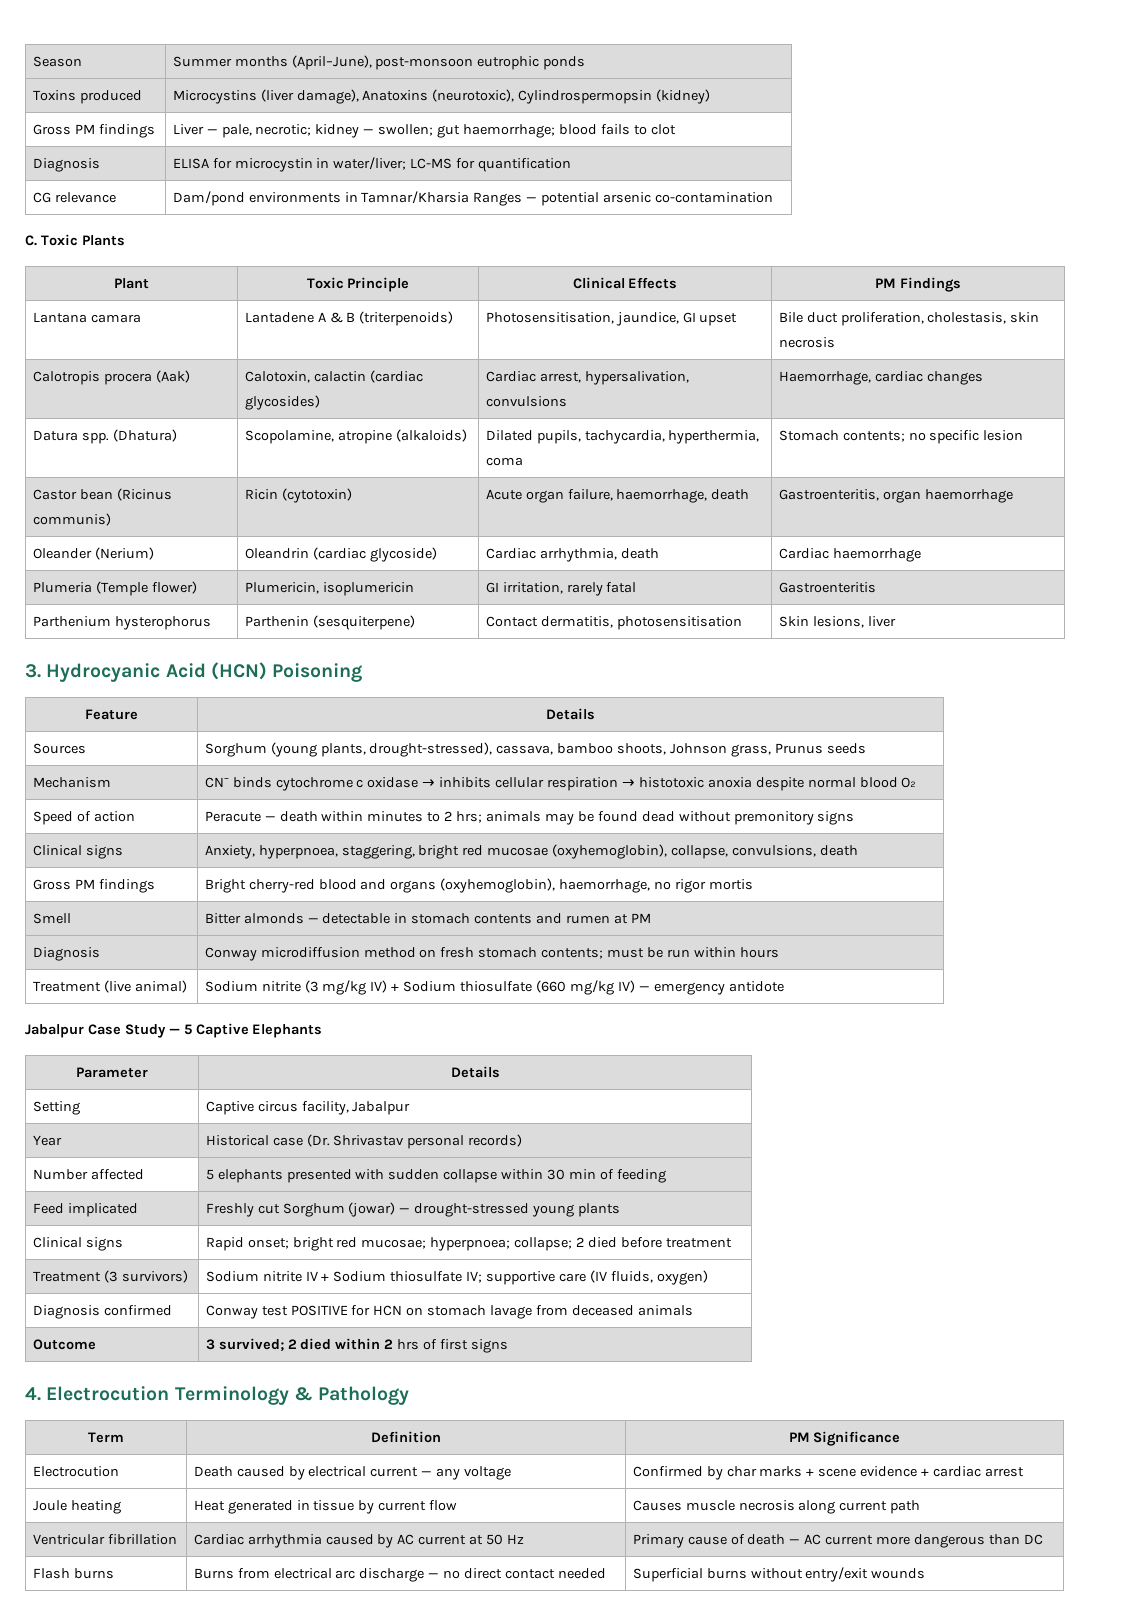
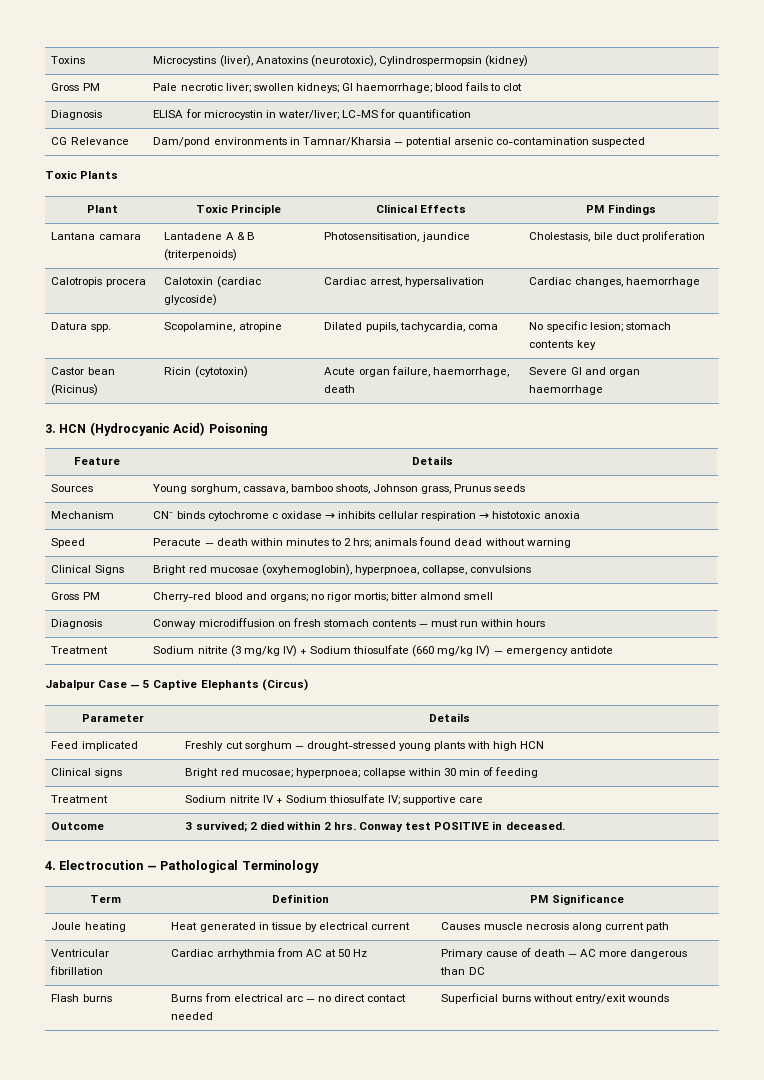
[32,56,82,67] [172,55,586,70] Season | Summer months (April–June), post-monsoon eutrophic ponds // -> (51, 60) none
[79,90,142,104] produced -> (86, 60) none
[260,89,359,104] (liver damage), -> [219,55,253,67] (liver),
[98,124,155,138] [172,124,461,138] findings | Liver — pale, necrotic; kidney — swollen; gut -> [153,83,353,93] | Pale necrotic liver; swollen kidneys; GI
[54,192,116,203] relevance -> [70,137,129,145] Relevance
[473,192,523,206] Ranges -> (391, 141) none
[25,235,37,246] // C. -> [592,137,646,147] suspected //
[615,312,738,326] [778,312,1040,326] [778,337,835,348] [32,370,190,385] [244,370,423,383] [244,395,320,410] [485,371,689,385] [485,396,567,407] [778,371,983,385] jaundice, GI upset | Bile duct proliferation, cholestasis, skin necrosis // Calotropis procera (Aak) | Calotoxin, calactin (cardiac glycosides) | Cardiac arrest, hypersalivation, convulsions | Haemorrhage, cardiac changes -> [421,232,470,242] [529,231,705,242] [51,277,146,287] [164,276,261,288] [164,294,218,306] [324,277,484,287] [529,277,700,287] jaundice | Cholestasis, bile duct proliferation // Calotropis procera | Calotoxin (cardiac glycoside) | Cardiac arrest, hypersalivation | Cardiac changes, haemorrhage
[112,429,177,442] (Dhatura) -> (111, 328) none
[395,429,467,442] (alkaloids) -> (282, 327) none
[668,430,760,444] hyperthermia, -> (465, 327) none
[778,430,1024,444] Stomach contents; no specific lesion -> [529,321,671,332] [529,340,596,350] No specific lesion; stomach contents key
[116,488,172,501] [32,513,111,526] (Ricinus communis) -> [51,384,99,396] (Ricinus)
[778,489,879,501] Gastroenteritis, -> [529,367,606,375] Severe GI and
[32,547,154,560] [244,547,437,562] [485,548,659,562] [778,548,921,562] [32,581,197,596] [244,582,414,596] [485,582,637,596] [778,582,876,593] [32,616,211,630] [244,615,415,630] [485,616,742,630] [778,616,896,628] [25,662,267,682] // Oleander (Nerium) | Oleandrin (cardiac glycoside) | Cardiac arrhythmia, death | Cardiac haemorrhage // Plumeria (Temple flower) | Plumericin, isoplumericin | GI irritation, rarely fatal | Gastroenteritis // Parthenium hysterophorus | Parthenin (sesquiterpene) | Contact dermatitis, photosensitisation | Skin lesions, liver // 3. Hydrocyanic Acid (HCN) -> [45,422,206,436] // 3. HCN (Hydrocyanic Acid)
[204,742,493,757] Sorghum (young plants, drought-stressed), -> [153,484,240,494] Young sorghum,
[755,777,917,791] despite normal blood O₂ -> (580, 515) none
[76,811,135,822] of action -> (86, 543) none
[544,811,594,825] may be -> (418, 542) none
[733,811,855,825] [32,845,123,859] [204,844,858,859] [32,879,155,893] [204,878,753,893] [32,913,71,924] [204,913,651,924] premonitory signs // Clinical signs | Anxiety, hyperpnoea, staggering, bright red mucosae (oxyhemoglobin), collapse, convulsions, death // Gross PM findings | Bright cherry-red blood and organs (oxyhemoglobin), haemorrhage, no rigor mortis // Smell | Bitter almonds — detectable in stomach contents and rumen at PM -> [526,538,571,548] [51,565,124,575] [153,564,532,576] [51,592,100,600] [153,592,494,602] warning // Clinical Signs | Bright red mucosae (oxyhemoglobin), hyperpnoea, collapse, convulsions // Gross PM | Cherry-red blood and organs; no rigor mortis; bitter almond smell
[363,947,416,958] method -> (275, 622) none
[541,947,664,959] contents; must be -> [371,619,459,627] contents — must
[103,980,187,993] (live animal) -> (109, 650) none
[124,1024,166,1038] Study -> (128, 684) none
(323, 1031) none -> [261,679,308,691] (Circus)
[32,1101,80,1115] [205,1101,411,1115] [32,1135,62,1146] [205,1134,523,1149] [32,1169,144,1180] [205,1169,440,1183] Setting | Captive circus facility, Jabalpur // Year | Historical case (Dr. Shrivastav personal records) // Number affected | 5 elephants presented with sudden -> [51,741,138,751] [185,741,545,751] [51,768,122,778] [185,768,360,778] Feed implicated | Freshly cut sorghum — drought-stressed young plants with high HCN // Clinical signs | Bright red mucosae; hyperpnoea;
[32,1203,138,1217] [205,1202,621,1217] [32,1237,123,1251] [205,1237,732,1251] [32,1270,188,1283] // Feed implicated | Freshly cut Sorghum (jowar) — drought-stressed young plants // Clinical signs | Rapid onset; bright red mucosae; hyperpnoea; collapse; 2 died before treatment // Treatment (3 survivors) -> [51,795,109,803] // Treatment
[589,1270,708,1285] [32,1305,172,1319] [205,1305,693,1319] (IV fluids, oxygen) // Diagnosis confirmed | Conway test POSITIVE for HCN on stomach lavage from deceased animals -> (484, 800) none
[397,1339,508,1353] hrs of first signs -> [334,821,565,832] hrs. Conway test POSITIVE in deceased.
(170, 1393) none -> [146,860,239,873] — Pathological
[293,1386,410,1405] & Pathology -> (319, 866) none
[32,1466,119,1477] [193,1466,512,1480] [632,1466,1024,1480] // Electrocution | Death caused by electrical current — any voltage | Confirmed by char marks + scene evidence + cardiac arrest -> (624, 899) none
[378,1500,458,1511] current flow -> [318,922,411,930] electrical current
[325,1534,467,1548] caused by AC current -> [276,948,322,957] from AC
[825,1535,874,1545] current -> (596, 953) none
[359,1568,425,1582] discharge -> (303, 999) none

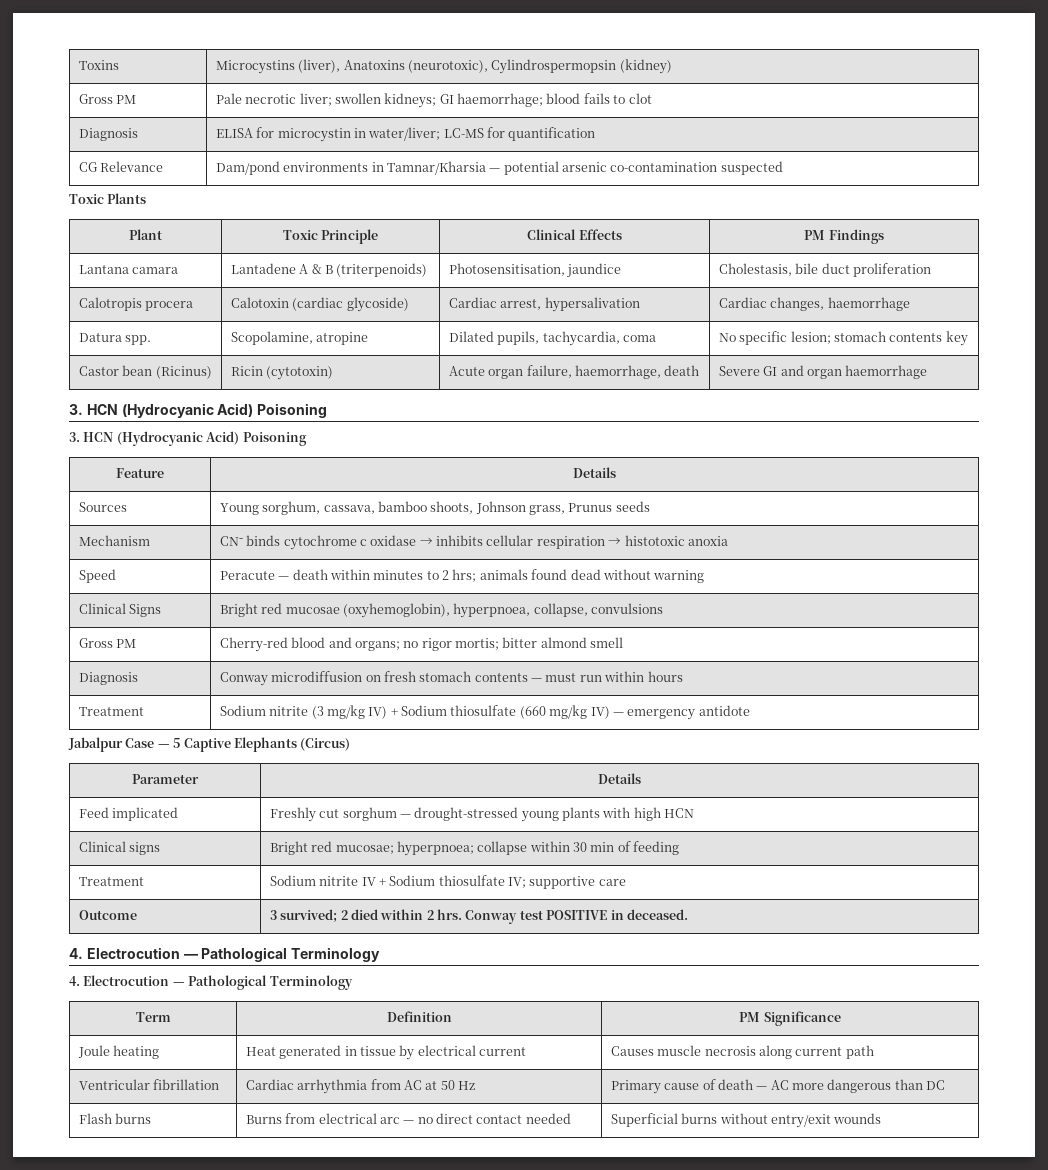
(268, 429) none -> [69,431,307,446] // 3. HCN (Hydrocyanic Acid) Poisoning
(319, 866) none -> [69,975,353,990] // 4. Electrocution — Pathological Terminology

